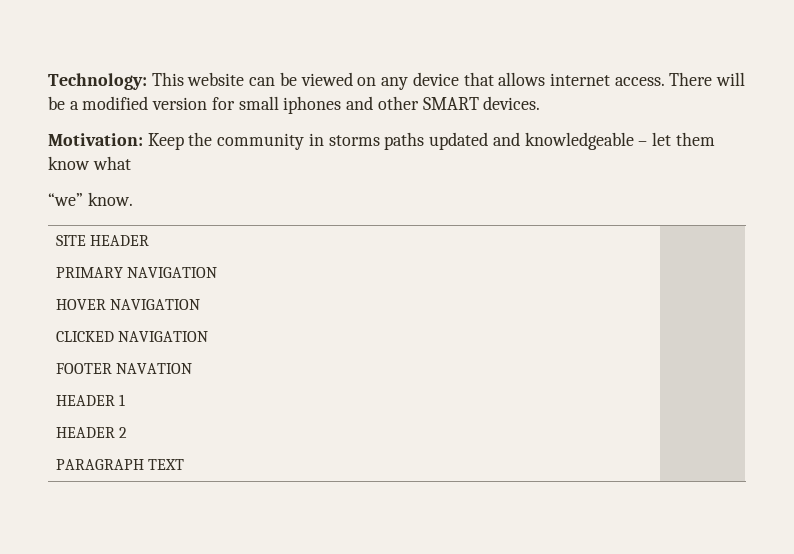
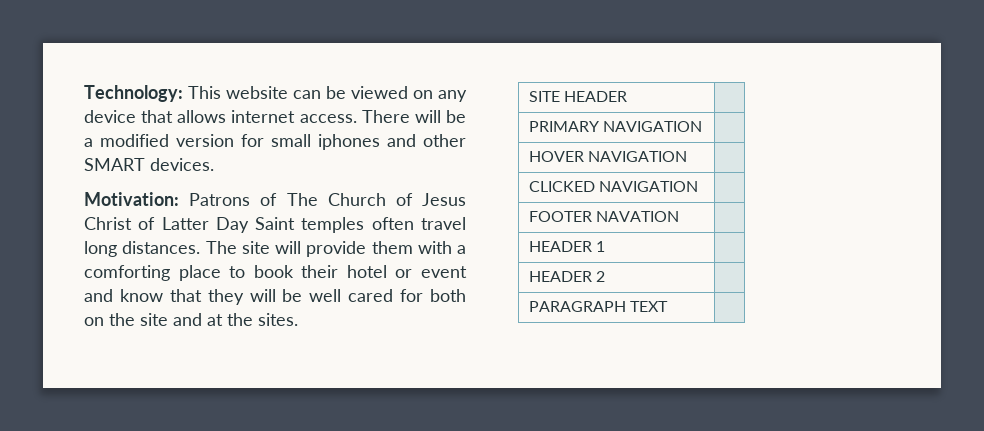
[147,132,715,150] [48,156,131,170] [48,192,133,206] Keep the community in storms paths updated and knowledgeable – let them know what // “we” know. -> [189,193,466,206] [84,217,466,233] [84,241,466,257] [84,265,467,281] [84,289,467,305] [84,313,298,326] Patrons of The Church of Jesus Christ of Latter Day Saint temples often travel long distances. The site will provide them with a comforting place to book their hotel or event and know that they will be well cared for both on the site and at the sites.

